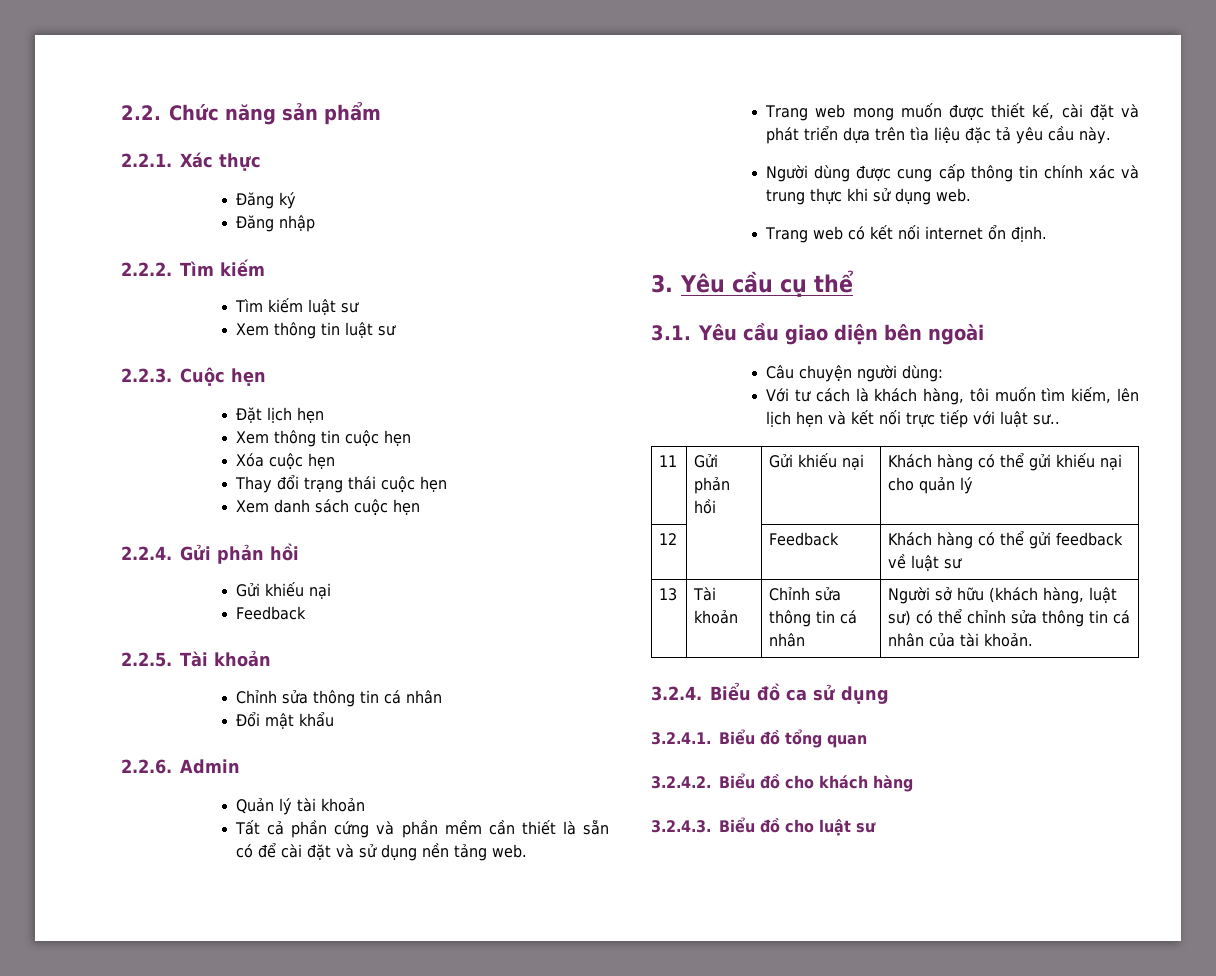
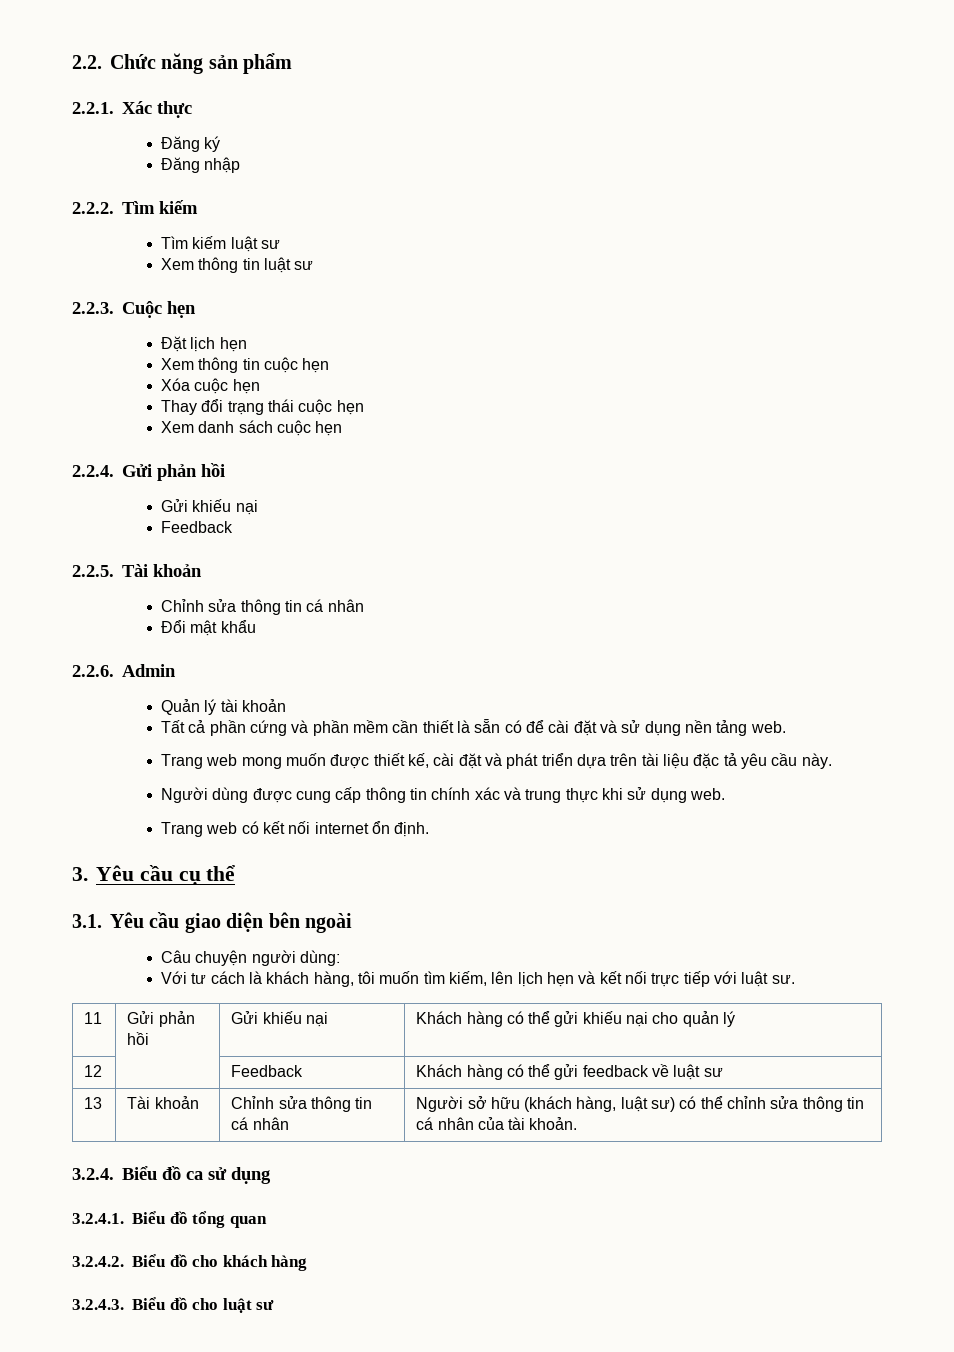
[910,127,930,141] tìa -> [641,753,659,766] tài
[1033,414,1061,425] sư.. -> [771,975,795,984] sư.

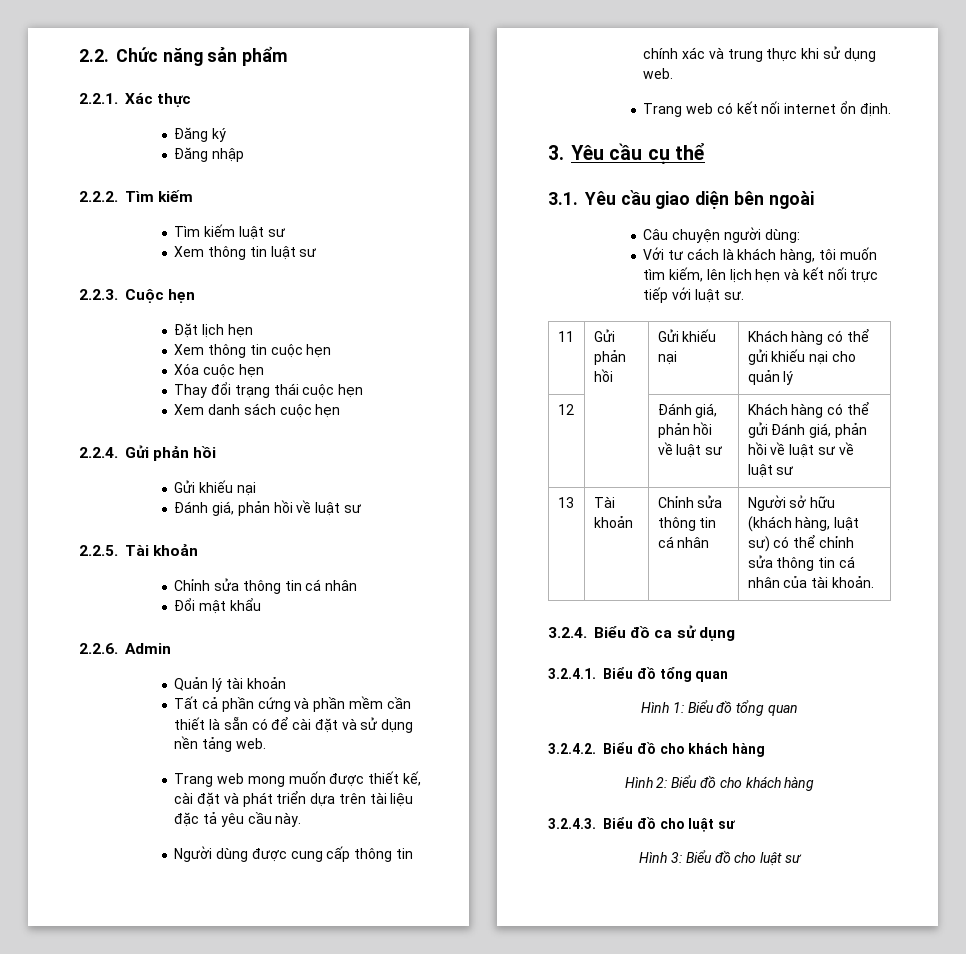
[161,521,234,533] Feedback -> [174,500,362,516] Đánh giá, phản hồi về luật sư
[231,1065,304,1077] [416,1064,649,1080] Feedback | Khách hàng có thể gửi feedback -> [657,403,718,418] [657,422,713,438] [657,442,724,458] [747,402,870,418] [747,422,868,438] [747,442,837,458] Đánh giá, phản hồi về luật sư | Khách hàng có thể gửi Đánh giá, phản hồi về luật sư
(267, 1222) none -> [641,700,798,716] // Hình 1: Biểu đồ tổng quan
(308, 1263) none -> [624,775,815,791] // Hình 2: Biểu đồ cho khách hàng
(275, 1305) none -> [639,850,802,866] // Hình 3: Biểu đồ cho luật sư

